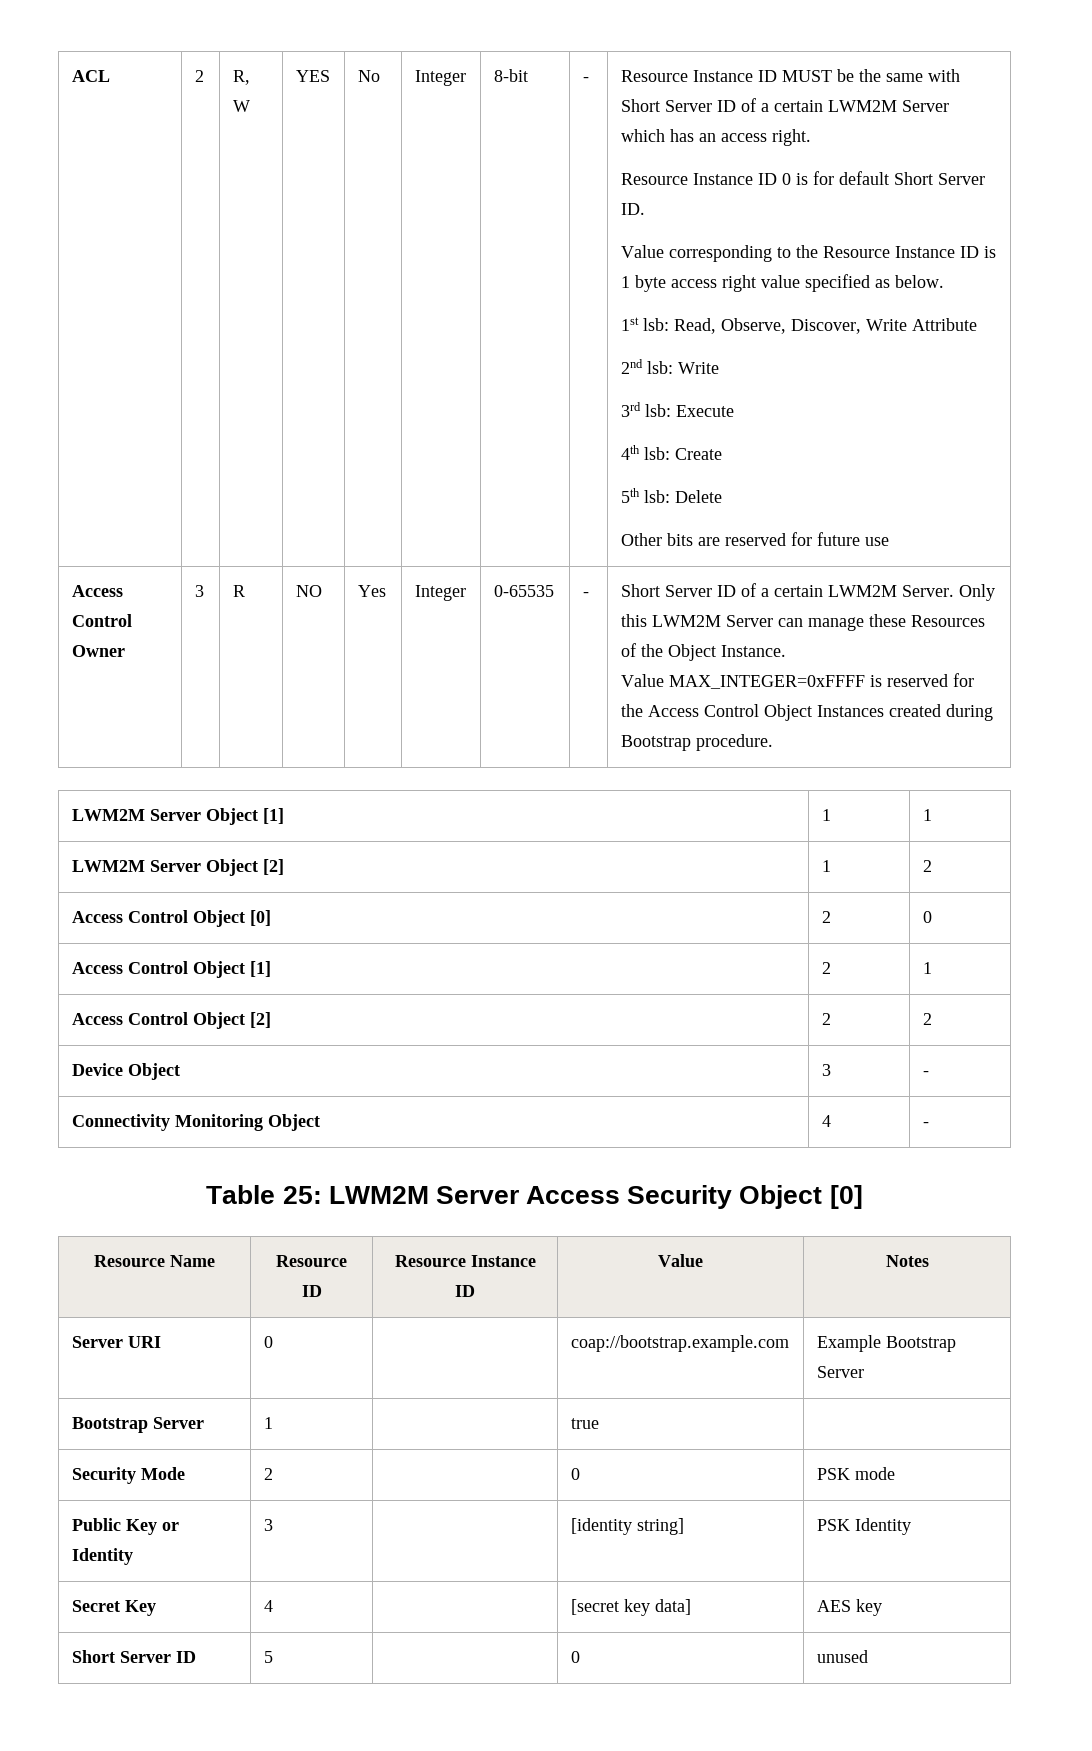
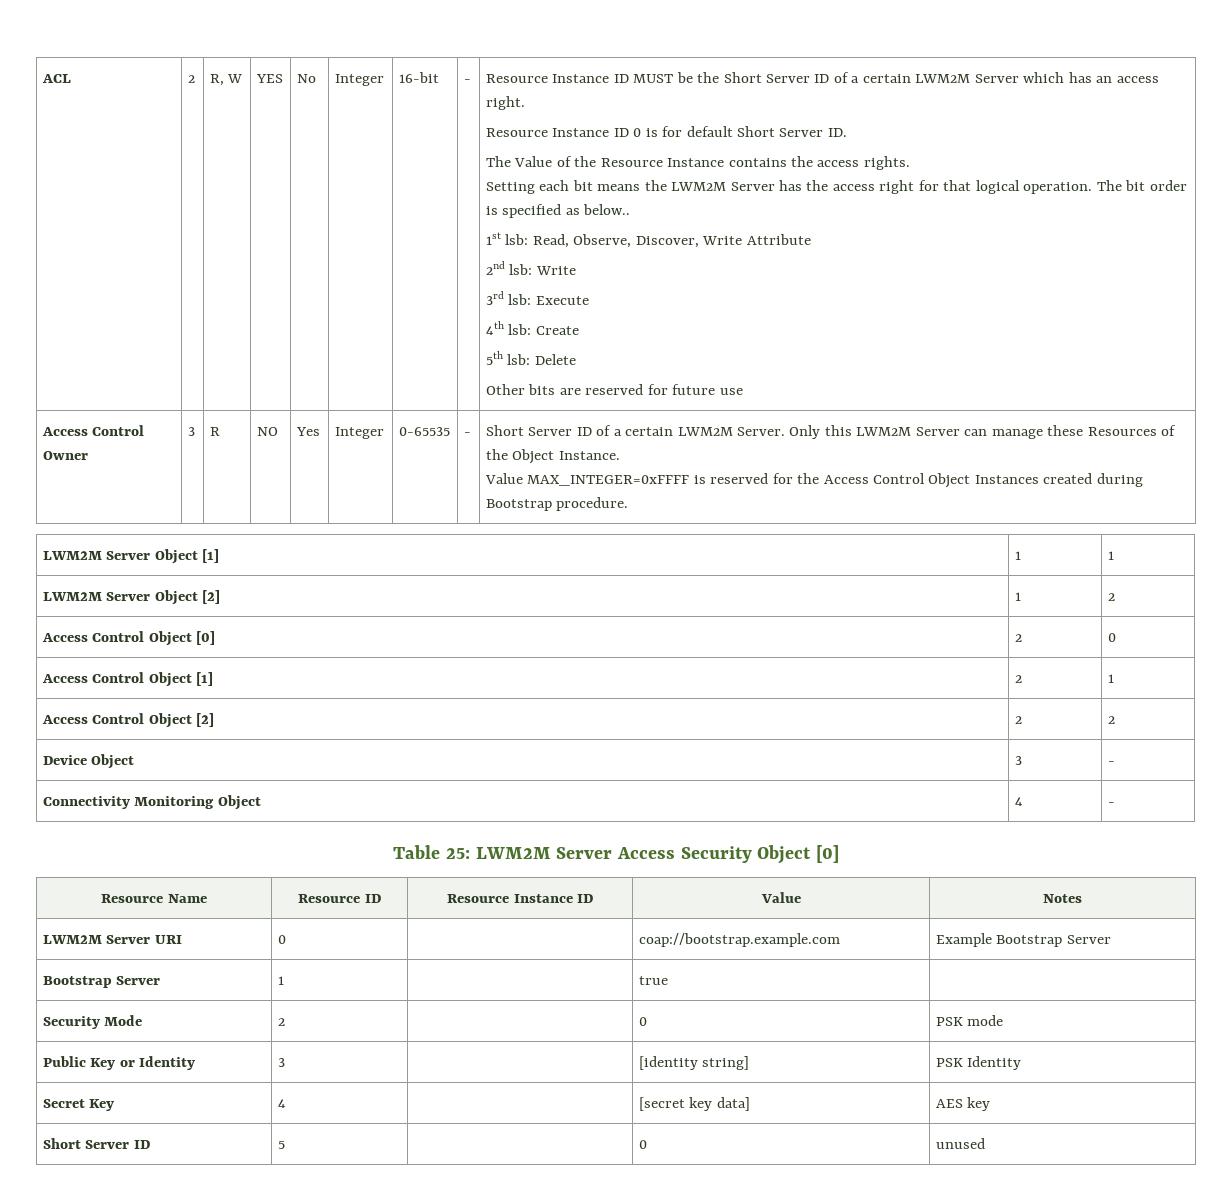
[493,69,528,82] 8-bit -> [398,72,439,83] 16-bit
[885,69,960,82] same with -> (720, 77) none
[620,245,996,262] [620,275,800,292] Value corresponding to the Resource Instance ID is 1 byte access right value -> [485,156,910,170] [485,180,1187,194] [485,206,498,215] The Value of the Resource Instance contains the access rights. // Setting each bit means the LWM2M Server has the access right for that logical operation. The bit order is
[894,275,944,288] below. -> [583,204,631,215] below..
(929, 1261) none -> [42,935,102,944] LWM2M

